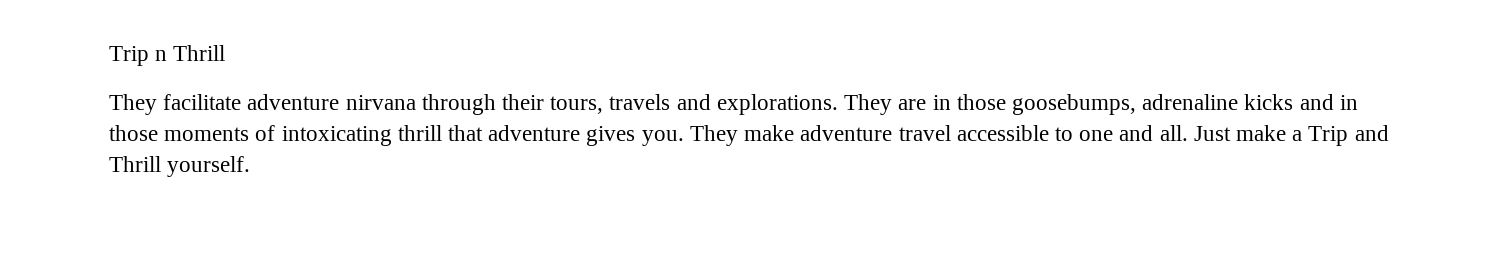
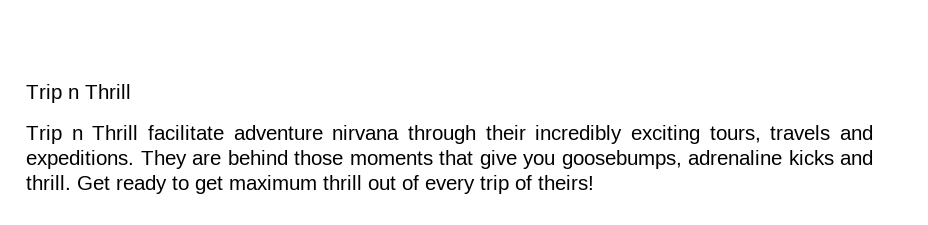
[109,94,157,115] They -> [26,125,139,144] Trip n Thrill
(545, 102) none -> [535,125,700,144] incredibly exciting
[716,94,838,115] explorations. -> [26,150,134,169] expeditions.
[932,94,1358,115] [109,125,1389,146] [109,156,251,177] in those goosebumps, adrenaline kicks and in those moments of intoxicating thrill that adventure gives you. They make adventure travel accessible to one and all. Just make a Trip and Thrill yourself. -> [227,150,873,169] [26,175,594,194] behind those moments that give you goosebumps, adrenaline kicks and thrill. Get ready to get maximum thrill out of every trip of theirs!

